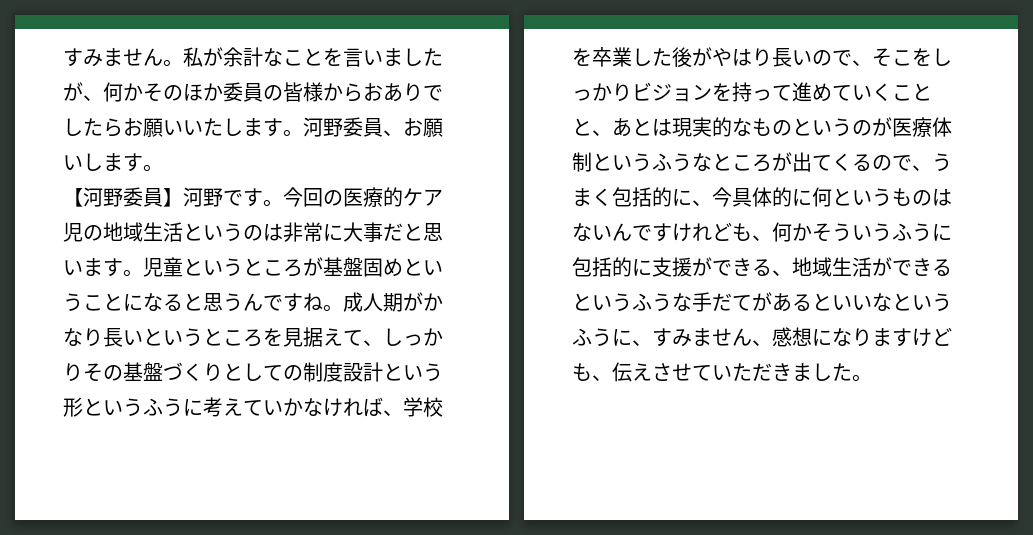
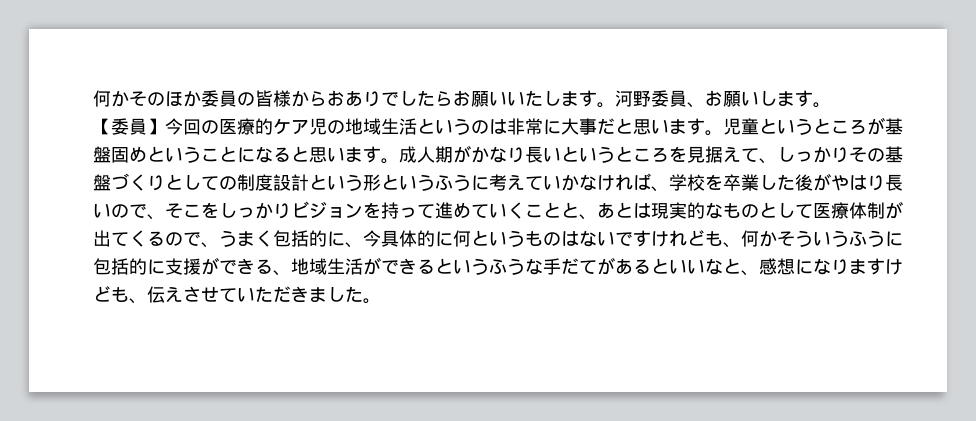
[63,47,443,67] [63,82,103,101] すみません。私が余計なことを言いましたが、 -> (93, 98) none
[83,187,283,207] 河野委員】河野です。 -> [111,118,165,135] 委員】
[223,293,323,312] うんですね -> [327,146,381,163] います
[812,117,952,137] [572,152,772,172] いうのが医療体制というふうなところ -> [777,202,885,219] して医療体制
[612,223,632,241] ん -> (615, 238) none
[912,293,952,311] [572,328,752,347] いうふうに、すみません -> (741, 266) none

